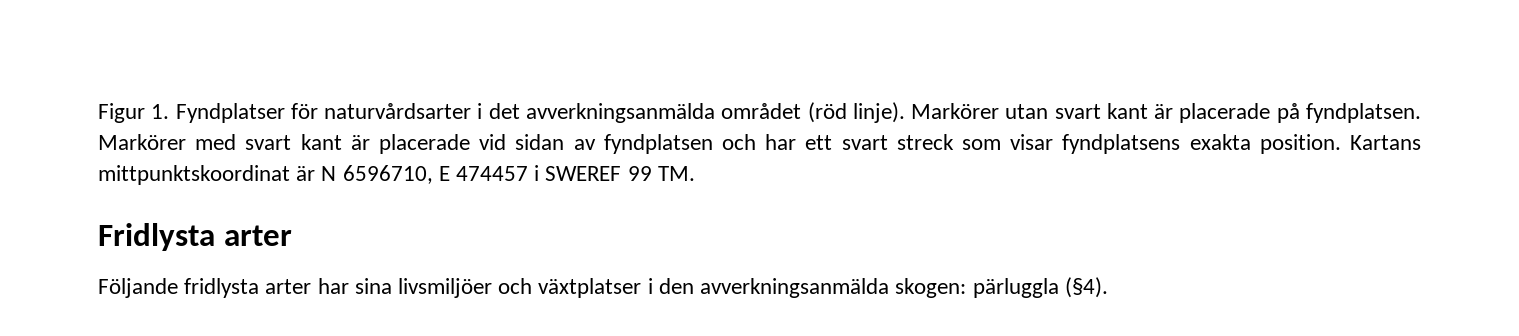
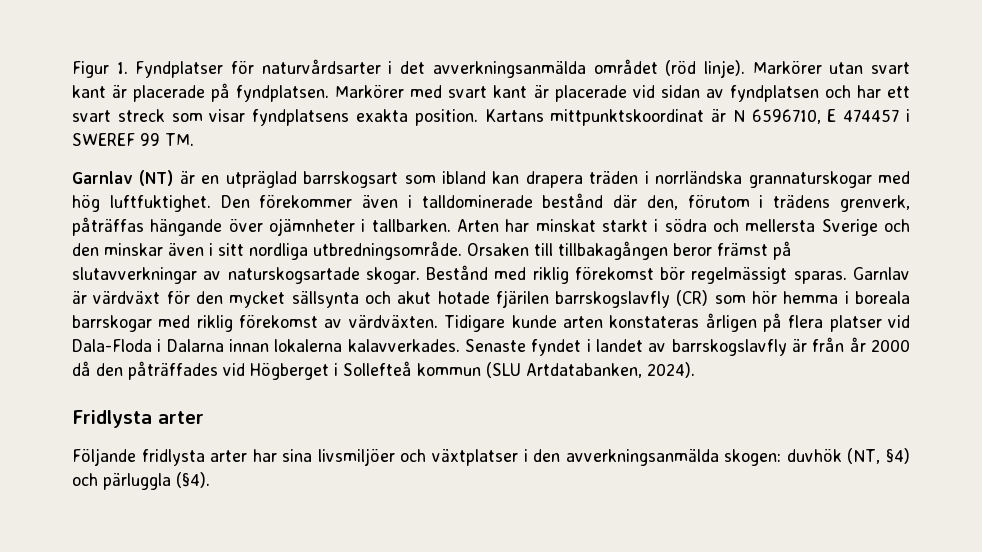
(695, 173) none -> [72,170,911,188] [72,193,910,212] [72,217,911,236] [72,241,792,260] [72,265,910,284] [72,290,910,308] [72,313,911,332] [72,337,911,356] [72,361,695,380] // Garnlav (NT) är en utpräglad barrskogsart som ibland kan drapera träden i norrländska grannaturskogar med hög luftfuktighet. Den förekommer även i talldominerade bestånd där den, förutom i trädens grenverk, påträffas hängande över ojämnheter i tallbarken. Arten har minskat starkt i södra och mellersta Sverige och den minskar även i sitt nordliga utbredningsområde. Orsaken till tillbakagången beror främst på slutavverkningar av naturskogsartade skogar. Bestånd med riklig förekomst bör regelmässigt sparas. Garnlav är värdväxt för den mycket sällsynta och akut hotade fjärilen barrskogslavfly (CR) som hör hemma i boreala barrskogar med riklig förekomst av värdväxten. Tidigare kunde arten konstateras årligen på flera platser vid Dala-Floda i Dalarna innan lokalerna kalavverkades. Senaste fyndet i landet av barrskogslavfly är från år 2000 då den påträffades vid Högberget i Sollefteå kommun (SLU Artdatabanken, 2024).
(967, 288) none -> [786,448,910,464] [72,473,98,486] duvhök (NT, §4) och

